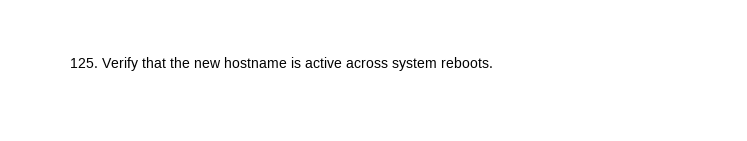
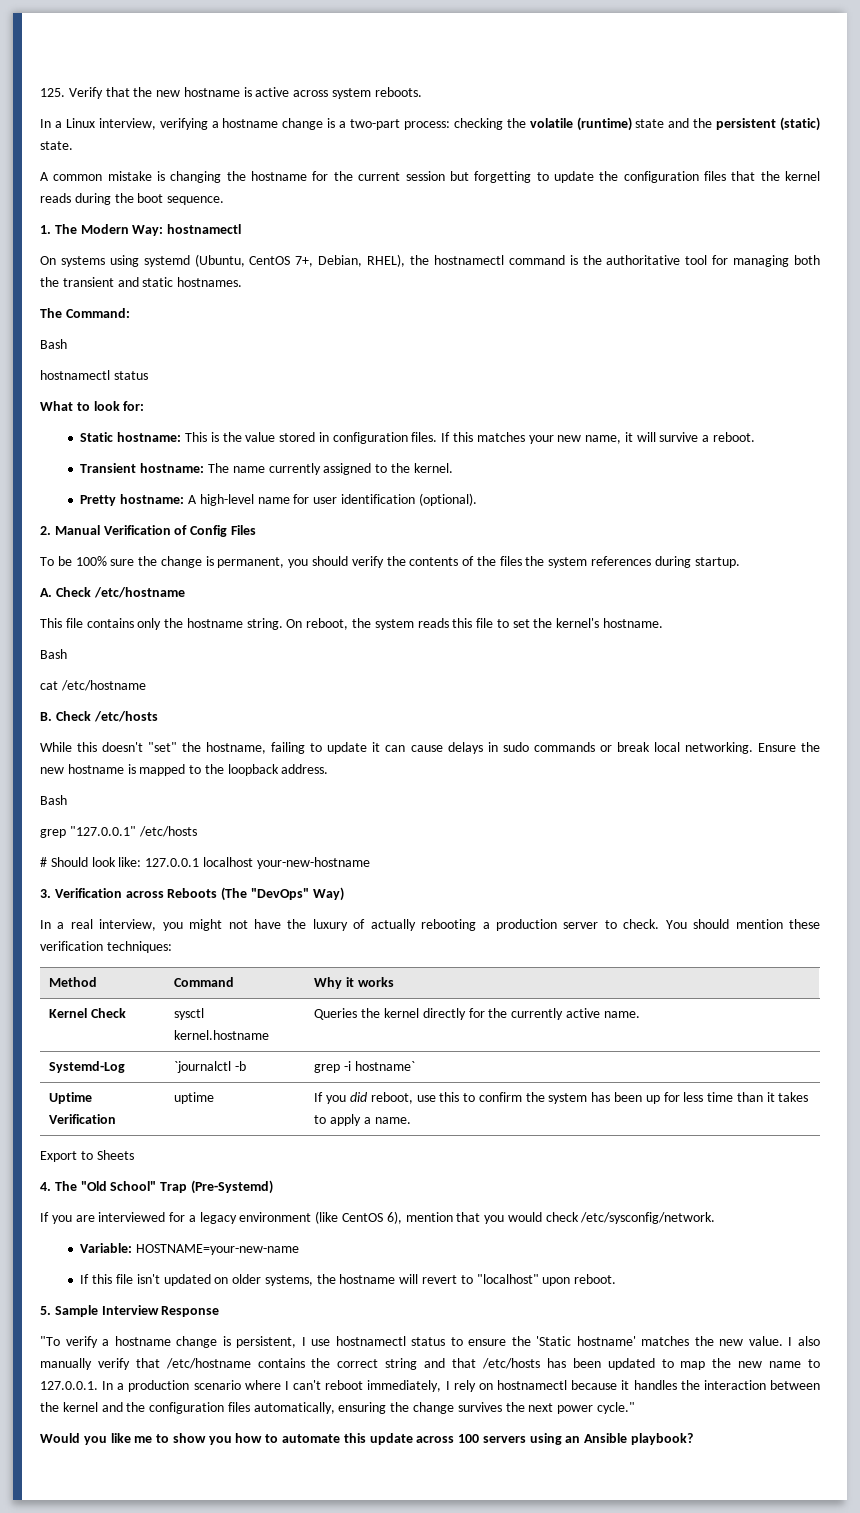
(493, 62) none -> [40,117,820,131] [40,141,73,150] [40,171,821,183] [40,193,225,205] [40,224,242,236] [40,254,821,267] [40,277,243,287] [40,308,130,318] [40,339,67,349] [40,370,148,380] [40,401,145,411] [80,432,756,444] [80,463,453,475] [80,493,477,506] [40,525,256,537] [40,556,740,568] [40,587,185,598] [40,618,664,630] [40,649,67,659] [40,680,146,691] [40,711,158,722] [40,742,820,754] [40,764,329,776] [40,795,67,805] [40,826,197,838] [40,857,370,869] [40,887,344,901] [40,919,821,931] [40,941,172,953] [49,977,98,987] [174,977,235,987] [314,977,394,989] [49,1008,127,1018] [174,1008,205,1020] [174,1030,270,1040] [314,1008,640,1020] [49,1061,126,1073] [174,1061,247,1073] [314,1061,415,1073] [49,1092,93,1104] [49,1114,117,1124] [174,1092,215,1104] [314,1092,809,1104] [314,1114,411,1126] [40,1150,134,1162] [40,1180,273,1194] [40,1211,716,1224] [80,1243,300,1255] [80,1274,617,1286] [40,1305,220,1317] [40,1336,820,1348] [40,1358,820,1370] [40,1380,820,1392] [40,1402,635,1414] [40,1433,694,1445] // In a Linux interview, verifying a hostname change is a two-part process: checking the volatile (runtime) state and the persistent (static) state. // A common mistake is changing the hostname for the current session but forgetting to update the configuration files that the kernel reads during the boot sequence. // 1. The Modern Way: hostnamectl // On systems using systemd (Ubuntu, CentOS 7+, Debian, RHEL), the hostnamectl command is the authoritative tool for managing both the transient and static hostnames. // The Command: // Bash // hostnamectl status // What to look for: // Static hostname: This is the value stored in configuration files. If this matches your new name, it will survive a reboot. // Transient hostname: The name currently assigned to the kernel. // Pretty hostname: A high-level name for user identification (optional). // 2. Manual Verification of Config Files // To be 100% sure the change is permanent, you should verify the contents of the files the system references during startup. // A. Check /etc/hostname // This file contains only the hostname string. On reboot, the system reads this file to set the kernel's hostname. // Bash // cat /etc/hostname // B. Check /etc/hosts // While this doesn't "set" the hostname, failing to update it can cause delays in sudo commands or break local networking. Ensure the new hostname is mapped to the loopback address. // Bash // grep "127.0.0.1" /etc/hosts // # Should look like: 127.0.0.1 localhost your-new-hostname // 3. Verification across Reboots (The "DevOps" Way) // In a real interview, you might not have the luxury of actually rebooting a production server to check. You should mention these verification techniques: // Method | Command | Why it works // Kernel Check | sysctl kernel.hostname | Queries the kernel directly for the currently active name. // Systemd-Log | `journalctl -b | grep -i hostname` // Uptime Verification | uptime | If you did reboot, use this to confirm the system has been up for less time than it takes to apply a name. // Export to Sheets // 4. The "Old School" Trap (Pre-Systemd) // If you are interviewed for a legacy environment (like CentOS 6), mention that you would check /etc/sysconfig/network. // Variable: HOSTNAME=your-new-name // If this file isn't updated on older systems, the hostname will revert to "localhost" upon reboot. // 5. Sample Interview Response // "To verify a hostname change is persistent, I use hostnamectl status to ensure the 'Static hostname' matches the new value. I also manually verify that /etc/hostname contains the correct string and that /etc/hosts has been updated to map the new name to 127.0.0.1. In a production scenario where I can't reboot immediately, I rely on hostnamectl because it handles the interaction between the kernel and the configuration files automatically, ensuring the change survives the next power cycle." // Would you like me to show you how to automate this update across 100 servers using an Ansible playbook?

